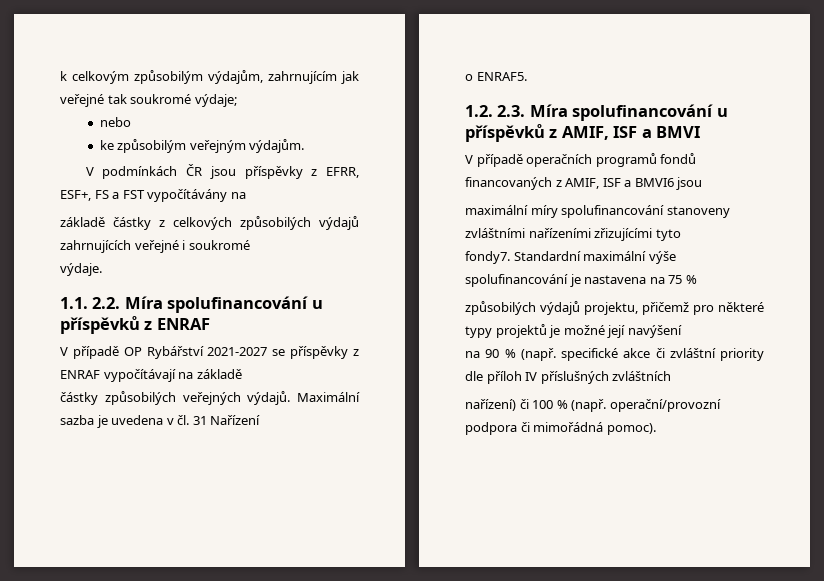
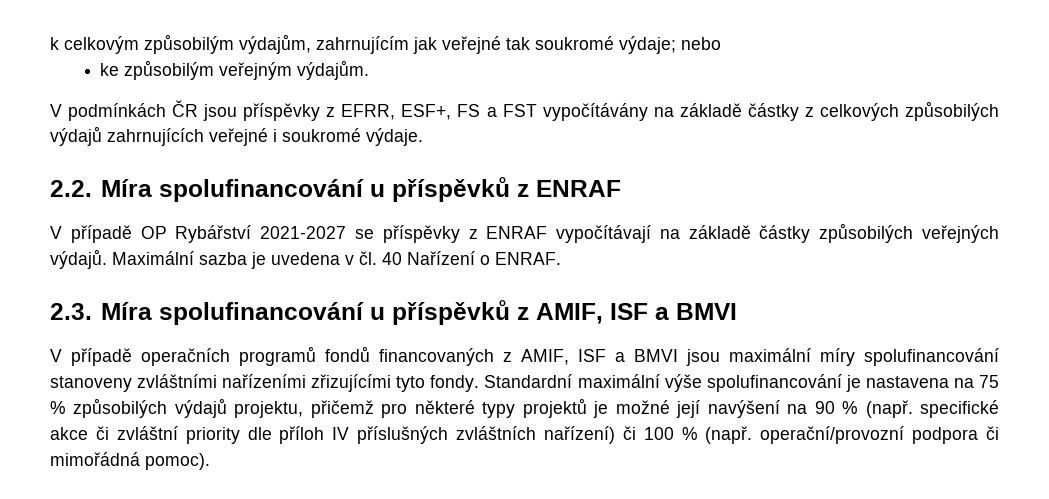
(237, 100) // -> (676, 45) none
(246, 195) // -> (674, 112) none
(250, 245) // -> (361, 135) none
[60,297,88,309] 1.1. -> (423, 137) none
(242, 374) // -> (751, 232) none
[192,416,207,425] 31 -> [382,252,402,265] 40
[465,72,527,81] [465,105,493,117] // o ENRAF5. // 1.2. -> [480,252,561,265] o ENRAF. //
[634,177,703,190] BMVI6 jsou // -> [634,349,720,366] BMVI jsou
[465,251,510,264] // fondy7. -> [430,375,480,392] fondy.
(697, 279) // -> (66, 407) none
(682, 331) // -> (780, 409) none
(672, 376) // -> (536, 433) none

